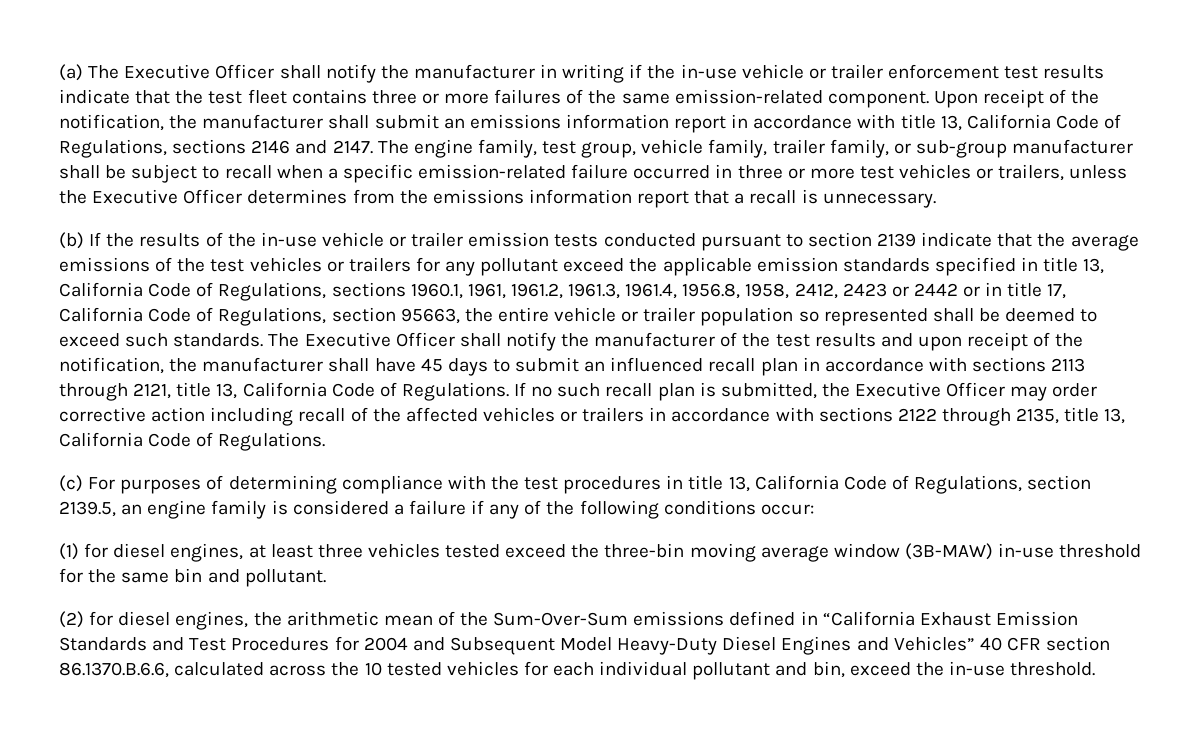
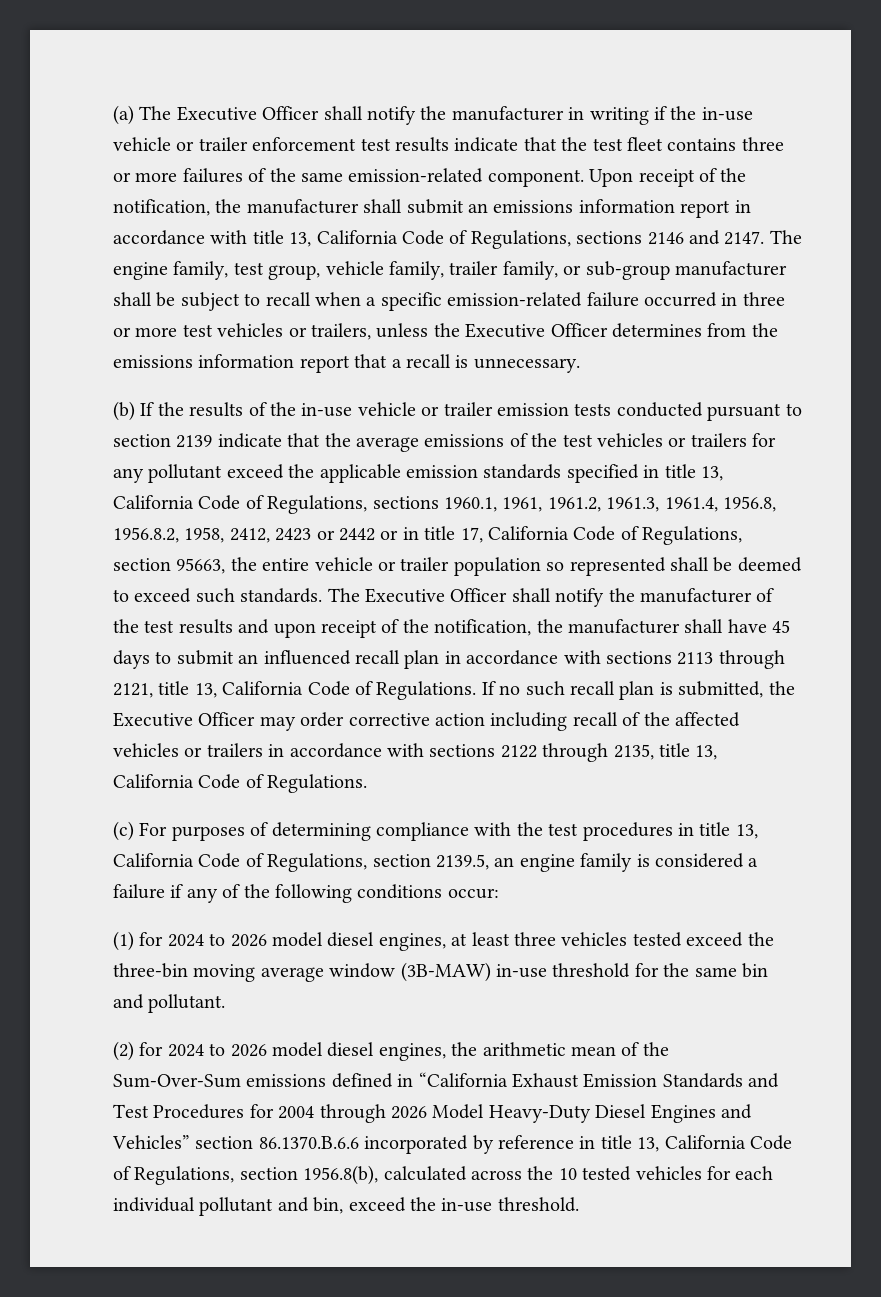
(741, 291) none -> [113,527,179,543] 1956.8.2,
(109, 550) none -> [167,932,323,947] 2024 to 2026 model
(114, 618) none -> [167,1042,323,1057] 2024 to 2026 model
[412,637,555,655] and Subsequent -> [319,1104,427,1123] through 2026
[979,636,1111,651] [59,662,169,678] 40 CFR section 86.1370.B.6.6, -> [195,1135,792,1154] [113,1165,379,1185] section 86.1370.B.6.6 incorporated by reference in title 13, California Code of Regulations, section 1956.8(b),

